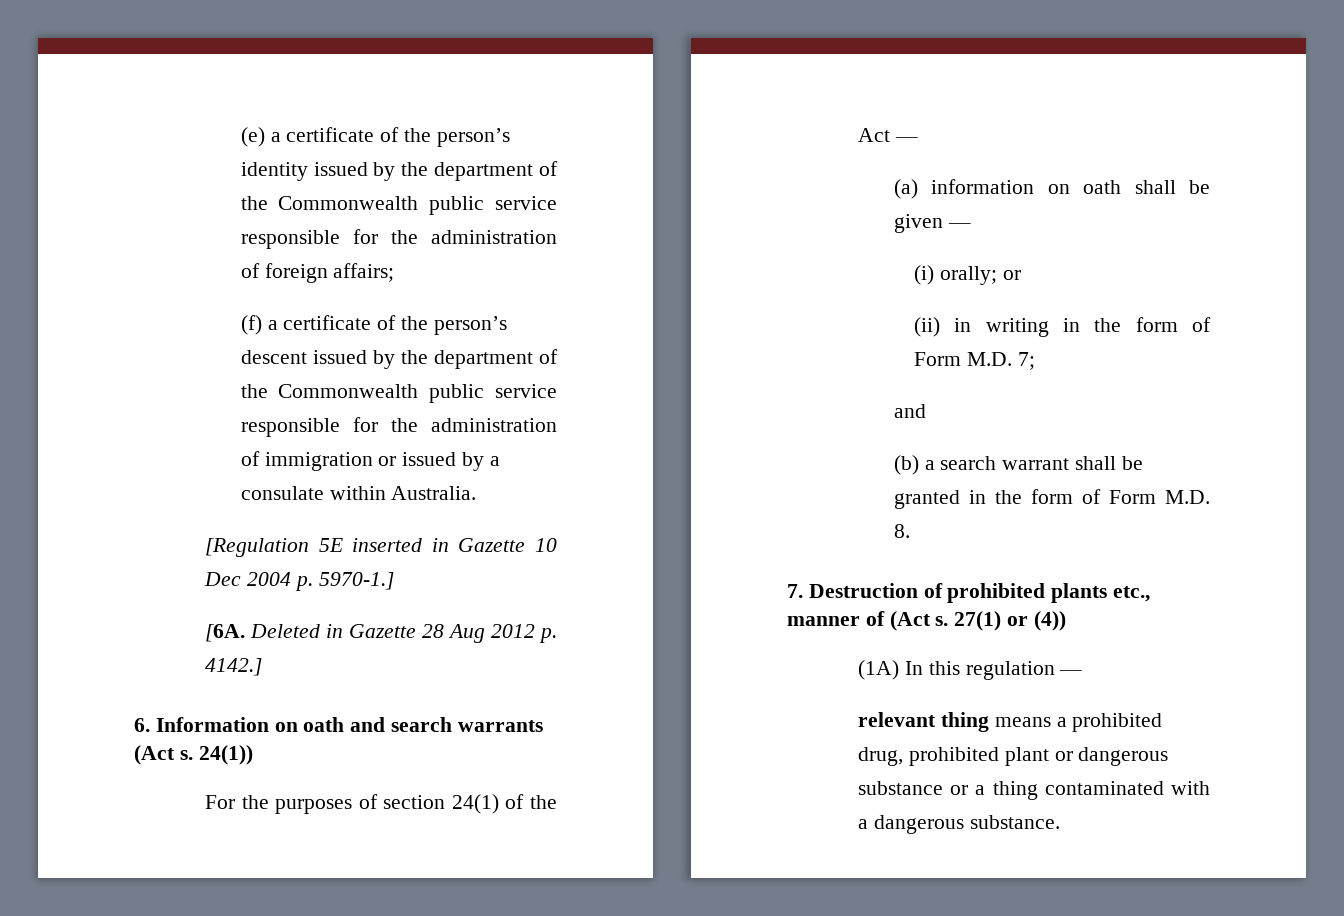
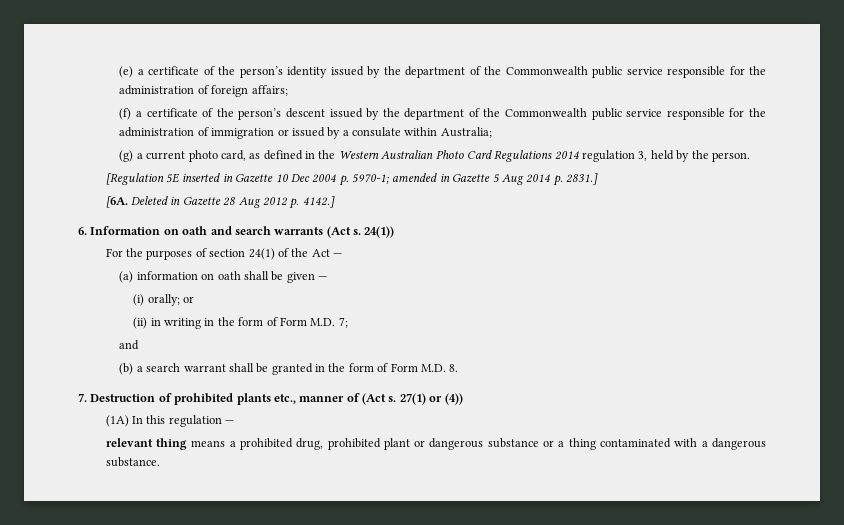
[391,486,477,500] Australia. -> [440,127,492,138] [119,150,750,162] Australia; // (g) a current photo card, as defined in the Western Australian Photo Card Regulations 2014 regulation 3, held by the person.
[318,572,394,590] 5970-1.] -> [352,173,599,186] 5970-1; amended in Gazette 5 Aug 2014 p. 2831.]

